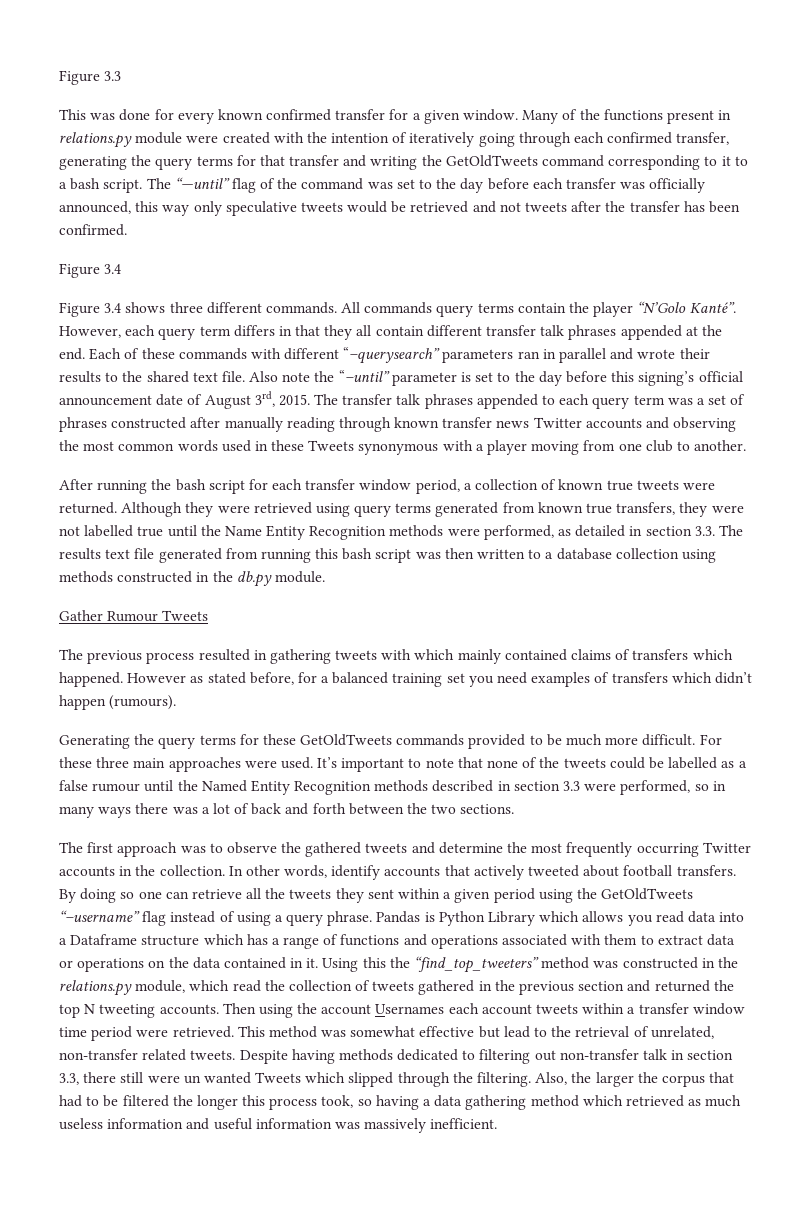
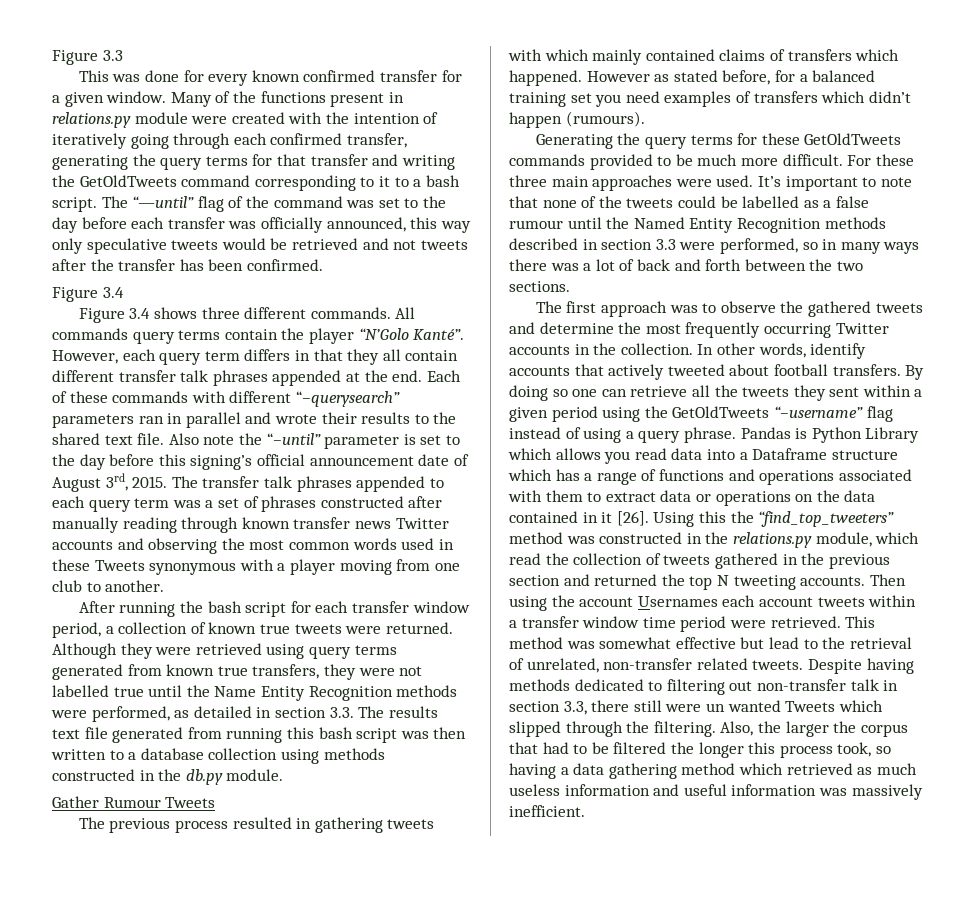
[306,958,319,968] it. -> [601,511,649,526] it [26].

